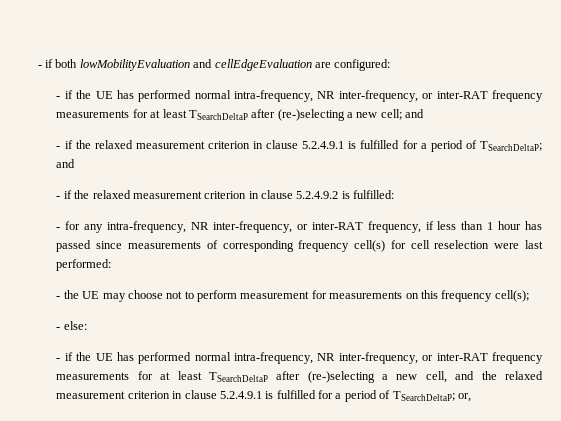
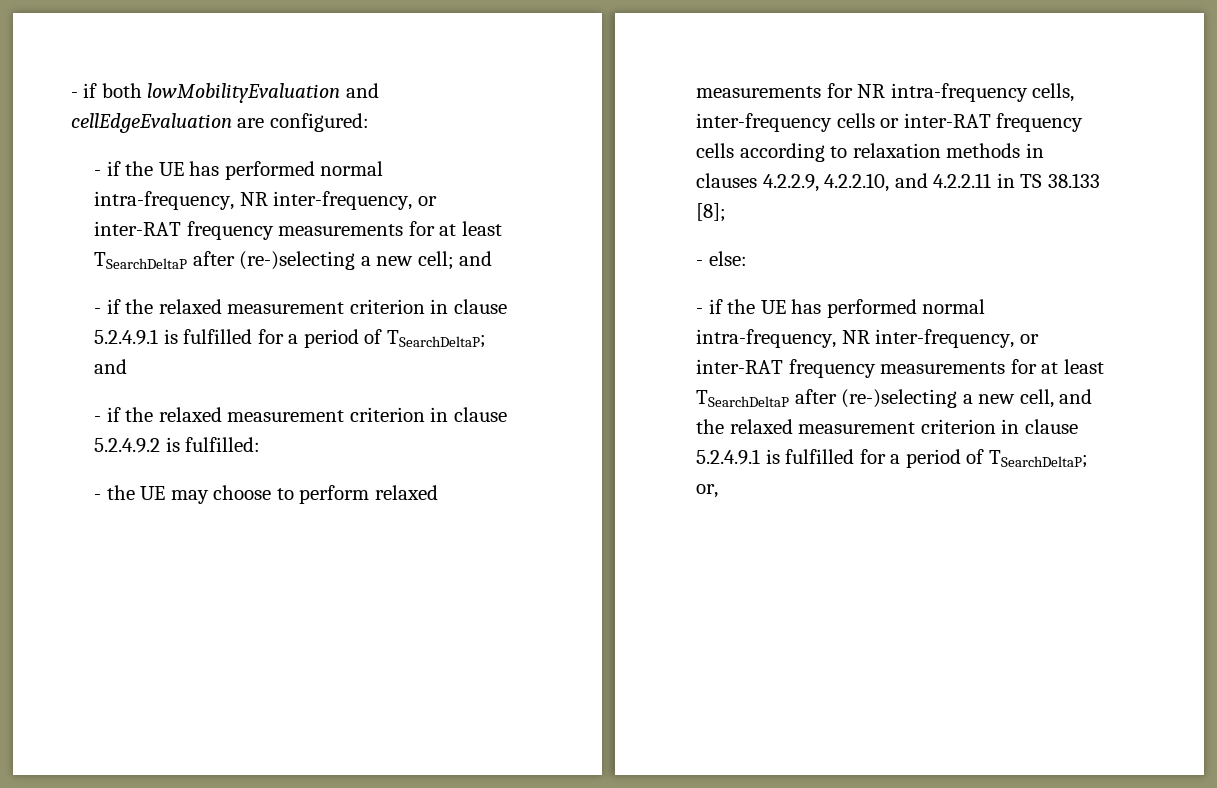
[56,221,542,233] [56,240,543,252] [56,259,112,271] // - for any intra-frequency, NR inter-frequency, or inter-RAT frequency, if less than 1 hour has passed since measurements of corresponding frequency cell(s) for cell reselection were last performed: -> (261, 444) none
[166,291,183,299] not -> (272, 492) none
[240,290,529,302] measurement for measurements on this frequency cell(s); -> [374,485,438,500] [696,83,1075,102] [696,113,1084,132] [696,143,1044,162] [696,173,1100,192] [696,203,727,222] relaxed measurements for NR intra-frequency cells, inter-frequency cells or inter-RAT frequency cells according to relaxation methods in clauses 4.2.2.9, 4.2.2.10, and 4.2.2.11 in TS 38.133 [8];

